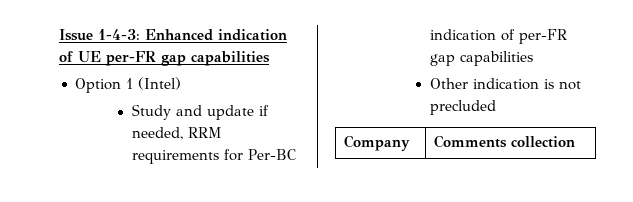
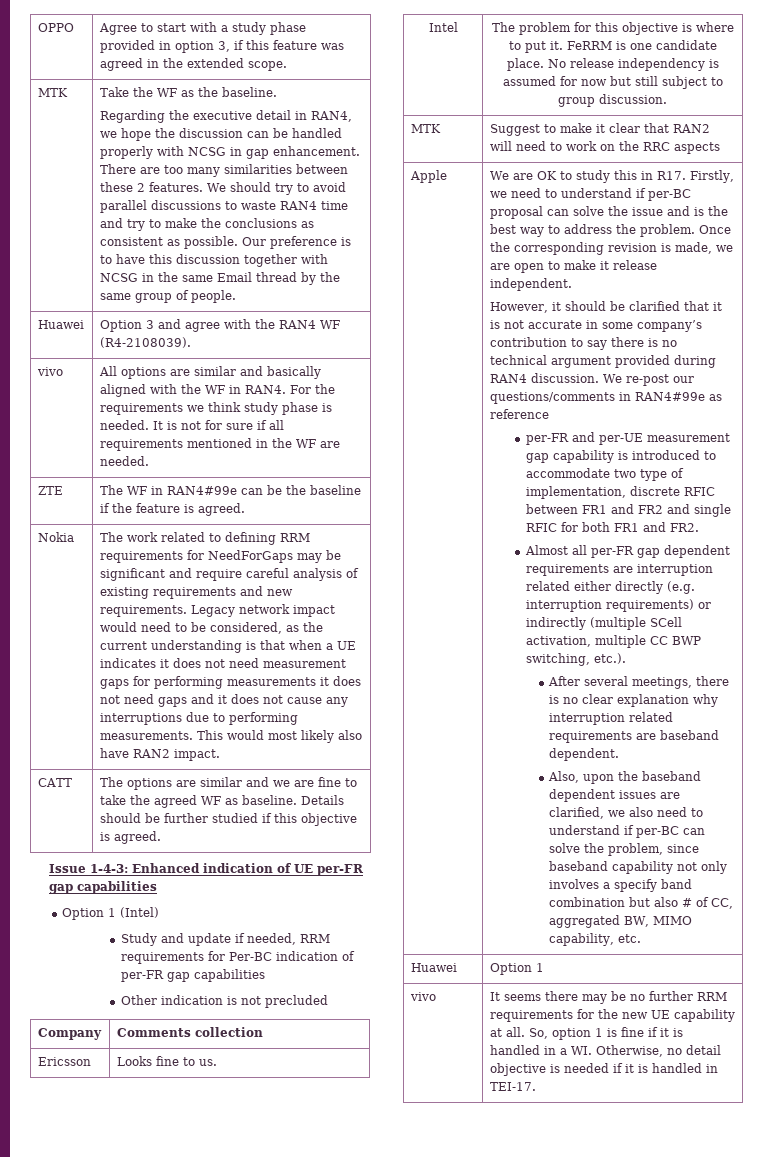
(58, 35) none -> [37,23,74,32] [98,22,306,35] [99,40,344,53] [99,58,287,71] [37,88,68,97] [99,87,277,97] [99,110,352,123] [99,128,342,141] [99,146,360,159] [99,164,348,177] [99,182,346,195] [99,200,348,213] [99,218,314,231] [99,236,351,249] [99,254,328,267] [99,272,340,285] [99,290,236,303] [37,320,84,329] [99,319,340,332] [99,337,191,348] [36,367,63,376] [98,366,321,379] [99,384,335,397] [99,402,332,415] [99,420,284,430] [99,438,340,451] [99,456,149,466] [37,486,63,495] [99,485,361,495] [99,503,245,516] [37,532,74,542] [99,532,310,545] [99,550,341,563] [99,568,359,581] [99,586,293,599] [99,604,335,617] [99,622,323,634] [99,640,356,653] [99,658,346,668] [99,676,361,689] [99,694,348,707] [99,712,298,725] [99,730,362,743] [99,748,220,761] [37,778,72,787] [99,777,357,790] [99,795,344,808] [99,813,357,826] [99,831,161,844] OPPO | Agree to start with a study phase provided in option 3, if this feature was agreed in the extended scope. // MTK | Take the WF as the baseline. // Regarding the executive detail in RAN4, we hope the discussion can be handled properly with NCSG in gap enhancement. There are too many similarities between these 2 features. We should try to avoid parallel discussions to waste RAN4 time and try to make the conclusions as consistent as possible. Our preference is to have this discussion together with NCSG in the same Email thread by the same group of people. // Huawei | Option 3 and agree with the RAN4 WF (R4-2108039). // vivo | All options are similar and basically aligned with the WF in RAN4. For the requirements we think study phase is needed. It is not for sure if all requirements mentioned in the WF are needed. // ZTE | The WF in RAN4#99e can be the baseline if the feature is agreed. // Nokia | The work related to defining RRM requirements for NeedForGaps may be significant and require careful analysis of existing requirements and new requirements. Legacy network impact would need to be considered, as the current understanding is that when a UE indicates it does not need measurement gaps for performing measurements it does not need gaps and it does not cause any interruptions due to performing measurements. This would most likely also have RAN2 impact. // CATT | The options are similar and we are fine to take the agreed WF as baseline. Details should be further studied if this objective is agreed. //
(575, 142) none -> [37,1057,91,1066] [116,1056,217,1066] [428,22,458,32] [491,22,734,35] [508,40,717,53] [506,58,719,71] [502,76,723,89] [558,94,667,107] [410,124,441,133] [489,123,710,136] [489,141,720,154] [409,170,447,183] [489,170,734,183] [489,188,691,201] [489,206,728,219] [489,224,731,237] [489,242,733,255] [489,260,657,273] [489,278,572,291] [489,301,722,313] [489,320,702,332] [489,337,677,350] [489,355,716,368] [489,373,694,386] [489,392,722,404] [489,409,549,419] [525,432,730,445] [525,450,716,463] [525,468,684,481] [525,486,715,499] [525,504,731,517] [525,522,699,532] [524,545,730,558] [525,564,713,576] [525,581,695,594] [525,599,711,612] [525,617,682,630] [525,635,701,648] [525,653,626,666] [548,676,730,689] [549,694,719,707] [549,712,674,725] [549,730,720,743] [549,748,620,761] [548,771,702,784] [549,789,681,802] [549,807,704,819] [549,825,706,838] [549,843,700,856] [549,861,728,874] [549,879,693,892] [549,897,734,909] [549,915,693,928] [549,933,642,946] [410,963,457,972] [489,963,544,975] [409,992,436,1001] [489,991,727,1004] [489,1009,735,1022] [489,1027,683,1040] [489,1045,721,1057] [489,1063,718,1076] [489,1082,536,1091] // Ericsson | Looks fine to us. // Intel | The problem for this objective is where to put it. FeRRM is one candidate place. No release independency is assumed for now but still subject to group discussion. // MTK | Suggest to make it clear that RAN2 will need to work on the RRC aspects // Apple | We are OK to study this in R17. Firstly, we need to understand if per-BC proposal can solve the issue and is the best way to address the problem. Once the corresponding revision is made, we are open to make it release independent. // However, it should be clarified that it is not accurate in some company’s contribution to say there is no technical argument provided during RAN4 discussion. We re-post our questions/comments in RAN4#99e as reference // per-FR and per-UE measurement gap capability is introduced to accommodate two type of implementation, discrete RFIC between FR1 and FR2 and single RFIC for both FR1 and FR2. // Almost all per-FR gap dependent requirements are interruption related either directly (e.g. interruption requirements) or indirectly (multiple SCell activation, multiple CC BWP switching, etc.). // After several meetings, there is no clear explanation why interruption related requirements are baseband dependent. // Also, upon the baseband dependent issues are clarified, we also need to understand if per-BC can solve the problem, since baseband capability not only involves a specify band combination but also # of CC, aggregated BW, MIMO capability, etc. // Huawei | Option 1 // vivo | It seems there may be no further RRM requirements for the new UE capability at all. So, option 1 is fine if it is handled in a WI. Otherwise, no detail objective is needed if it is handled in TEI-17.

